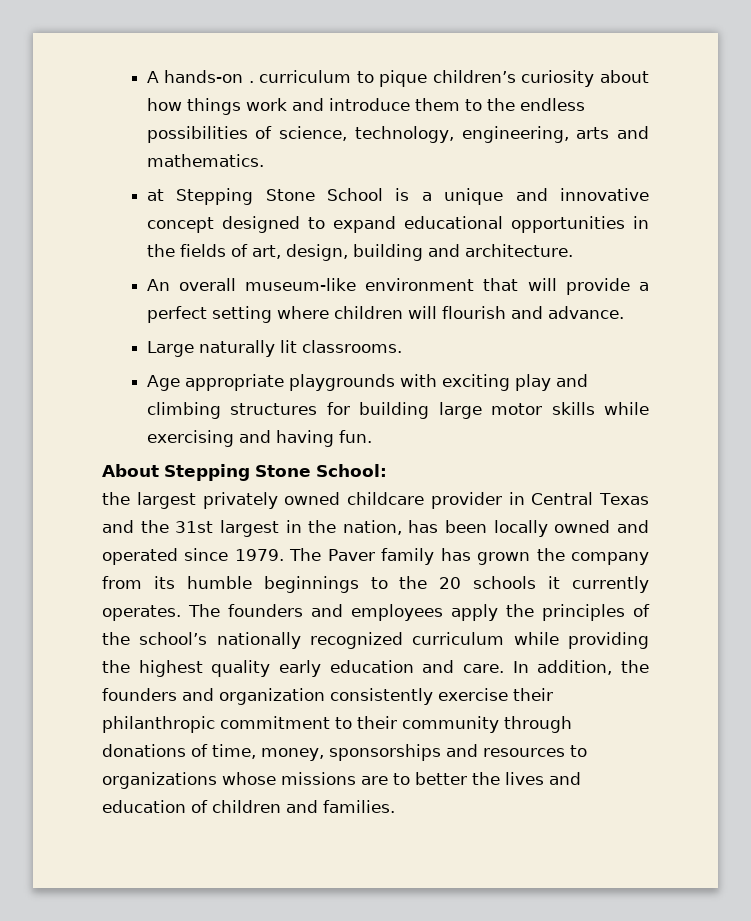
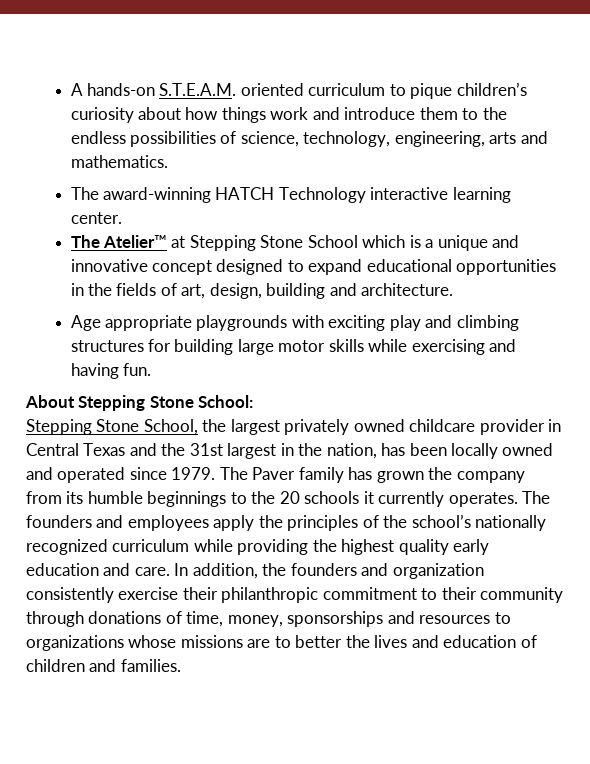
[248,81,254,83] . -> [159,83,304,96] S.T.E.A.M. oriented
(264, 160) none -> [70,187,511,203] [70,212,122,224] [70,235,167,248] The award-winning HATCH Technology interactive learning center. // The Atelier™
(383, 194) none -> [362,235,406,248] which
[146,278,649,295] [146,306,624,323] [146,340,402,357] // An overall museum-like environment that will provide a perfect setting where children will flourish and advance. // Large naturally lit classrooms. -> (454, 289) none
(387, 470) none -> [26,419,198,435] Stepping Stone School,

